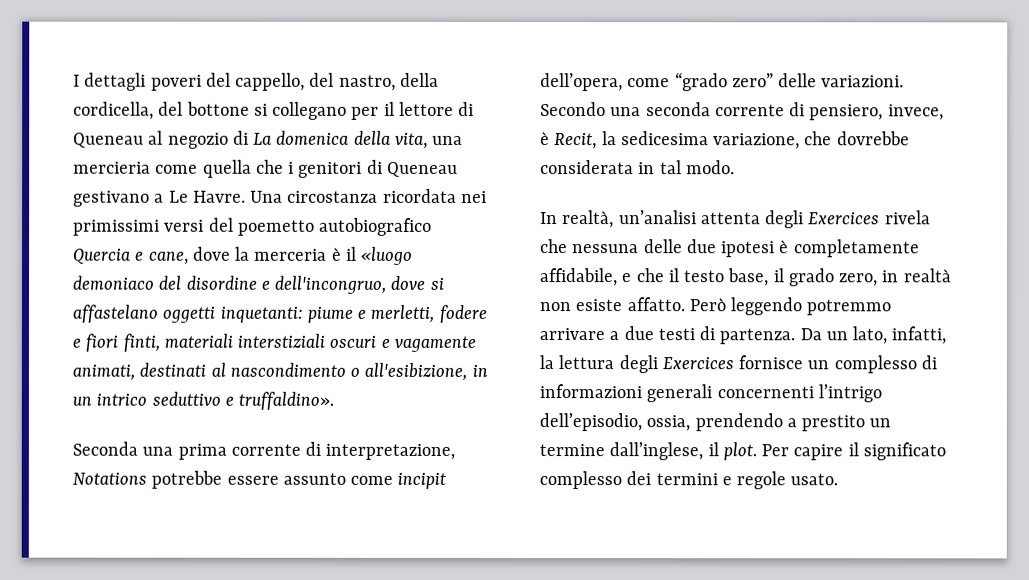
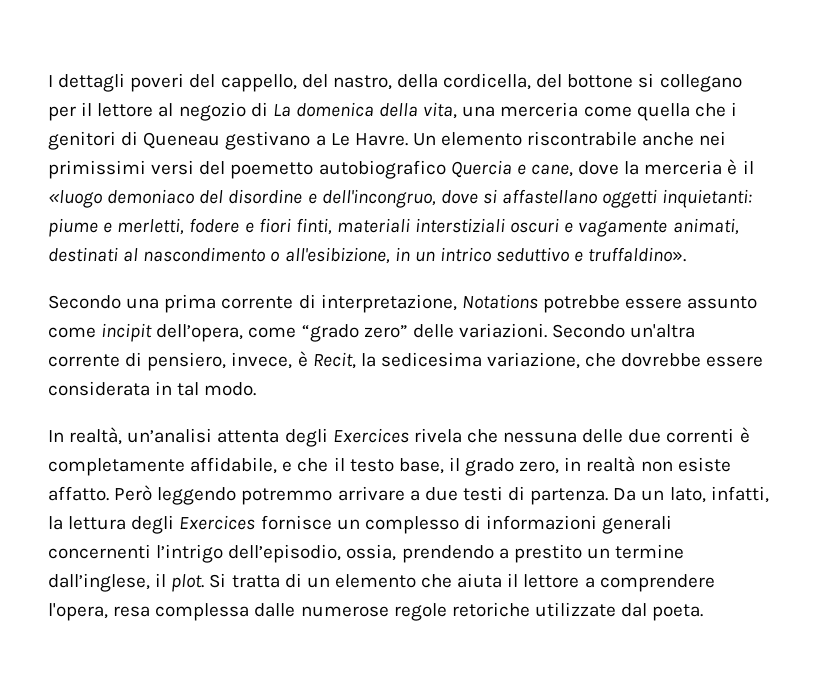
[458,101,475,116] [73,132,144,148] di Queneau -> (154, 110) none
[73,161,151,174] mercieria -> [500,102,579,117] merceria
[250,188,457,203] Una circostanza ricordata -> [412,131,695,146] Un elemento riscontrabile anche
[72,304,303,323] affastelano oggetti inquetanti: -> [502,189,753,208] affastellano oggetti inquietanti:
[72,441,138,456] Seconda -> [48,295,121,309] Secondo
[610,102,711,117] una seconda -> [630,324,696,338] un'altra
(910, 138) none -> [706,356,764,367] essere
[721,241,776,258] ipotesi -> [666,428,735,443] correnti
[761,442,946,461] [539,471,839,490] Per capire il significato complesso dei termini e regole usato. -> [209,573,715,592] [48,602,704,621] Si tratta di un elemento che aiuta il lettore a comprendere l'opera, resa complessa dalle numerose regole retoriche utilizzate dal poeta.

